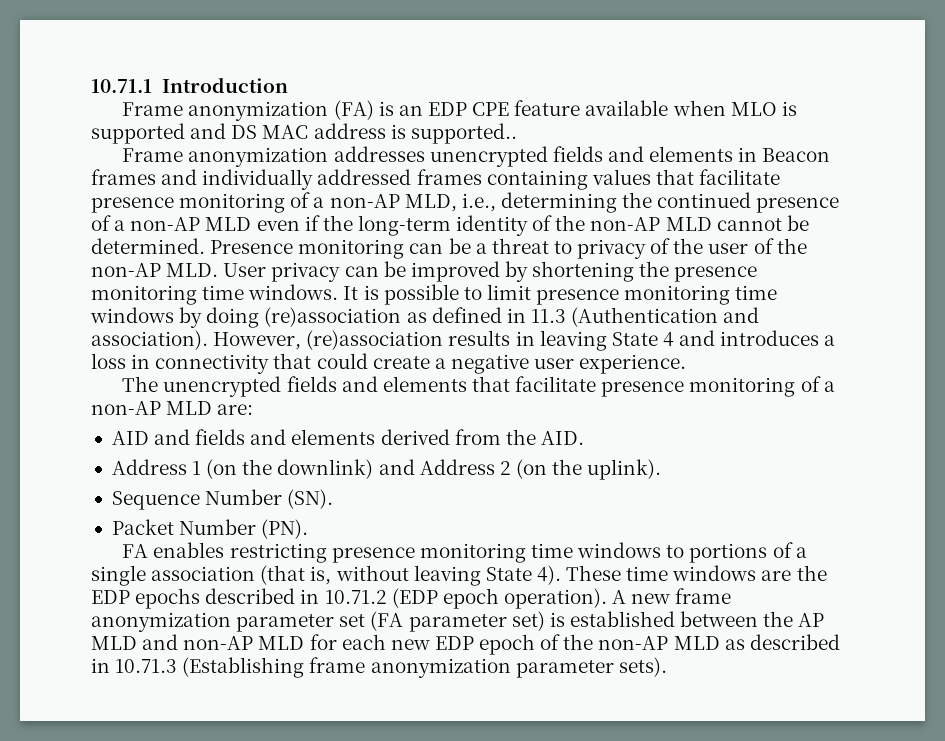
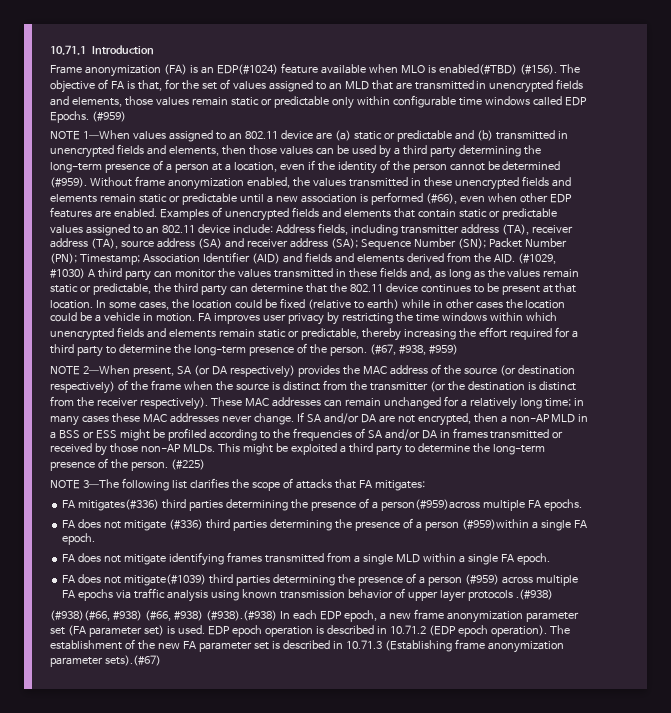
[428,102,510,116] EDP CPE -> [216,64,278,75] EDP(#1024)
[91,123,517,144] [122,146,831,167] [91,169,781,190] [91,192,840,213] [91,215,809,236] [91,238,807,259] [91,261,758,282] [91,284,778,305] [90,307,760,328] [91,330,836,351] [91,353,687,374] [122,376,159,392] supported and DS MAC address is supported.. // Frame anonymization addresses unencrypted fields and elements in Beacon frames and individually addressed frames containing values that facilitate presence monitoring of a non-AP MLD, i.e., determining the continued presence of a non-AP MLD even if the long-term identity of the non-AP MLD cannot be determined. Presence monitoring can be a threat to privacy of the user of the non-AP MLD. User privacy can be improved by shortening the presence monitoring time windows. It is possible to limit presence monitoring time windows by doing (re)association as defined in 11.3 (Authentication and association). However, (re)association results in leaving State 4 and introduces a loss in connectivity that could create a negative user experience. // The -> [438,64,580,75] [50,79,584,93] [50,95,587,109] [50,111,126,123] [50,130,568,142] [50,144,541,158] [50,160,561,174] [50,176,571,190] [50,192,572,205] [50,207,222,220] enabled(#TBD) (#156). The objective of FA is that, for the set of values assigned to an MLD that are transmitted in unencrypted fields and elements, those values remain static or predictable only within configurable time windows called EDP Epochs. (#959) // NOTE 1—When values assigned to an 802.11 device are (a) static or predictable and (b) transmitted in unencrypted fields and elements, then those values can be used by a third party determining the long-term presence of a person at a location, even if the identity of the person cannot be determined (#959). Without frame anonymization enabled, the values transmitted in these unencrypted fields and elements remain static or predictable until a new association is performed (#66), even when other EDP features are enabled. Examples of
[515,376,835,397] [91,401,254,415] [111,431,149,445] facilitate presence monitoring of a non-AP MLD are: // AID -> [417,208,557,220] [50,223,573,236] [50,238,567,250] [50,252,280,265] contain static or predictable values assigned to an 802.11 device include: Address fields, including transmitter address (TA), receiver address (TA), source address (SA) and receiver address (SA); Sequence Number (SN); Packet Number (PN); Timestamp; Association Identifier (AID)
[111,459,662,480] [111,489,334,510] [111,519,309,539] [122,542,807,563] [91,565,827,586] [91,588,627,609] // Address 1 (on the downlink) and Address 2 (on the uplink). // Sequence Number (SN). // Packet Number (PN). // FA enables restricting presence monitoring time windows to portions of a single association (that is, without leaving State 4). These time windows are the EDP epochs described in 10.71.2 (EDP epoch operation). A -> [517,253,556,264] [50,267,580,281] [50,283,577,296] [50,298,566,310] [50,312,557,325] [50,327,578,341] [50,343,458,357] [50,364,575,378] [50,380,576,394] [50,396,584,410] [50,412,589,426] [50,428,564,441] [50,443,545,456] [50,458,205,471] [50,478,425,491] [62,498,582,511] [62,518,587,531] [62,533,96,545] [62,552,550,566] [62,573,578,586] [62,588,553,602] [50,610,386,622] (#1029, #1030) A third party can monitor the values transmitted in these fields and, as long as the values remain static or predictable, the third party can determine that the 802.11 device continues to be present at that location. In some cases, the location could be fixed (relative to earth) while in other cases the location could be a vehicle in motion. FA improves user privacy by restricting the time windows within which unencrypted fields and elements remain static or predictable, thereby increasing the effort required for a third party to determine the long-term presence of the person. (#67, #938, #959) // NOTE 2—When present, SA (or DA respectively) provides the MAC address of the source (or destination respectively) of the frame when the source is distinct from the transmitter (or the destination is distinct from the receiver respectively). These MAC addresses can remain unchanged for a relatively long time; in many cases these MAC addresses never change. If SA and/or DA are not encrypted, then a non-AP MLD in a BSS or ESS might be profiled according to the frequencies of SA and/or DA in frames transmitted or received by those non-AP MLDs. This might be exploited a third party to determine the long-term presence of the person. (#225) // NOTE 3—The following list clarifies the scope of attacks that FA mitigates: // FA mitigates(#336) third parties determining the presence of a person(#959)across multiple FA epochs. // FA does not mitigate (#336) third parties determining the presence of a person (#959)within a single FA epoch. // FA does not mitigate identifying frames transmitted from a single MLD within a single FA epoch. // FA does not mitigate(#1039) third parties determining the presence of a person (#959) across multiple FA epochs via traffic analysis using known transmission behavior of upper layer protocols .(#938) // (#938)(#66, #938) (#66, #938) (#938).(#938) In each EDP epoch, a
[569,611,825,627] [91,634,745,655] established between the AP MLD and non-AP MLD for each new EDP epoch of the non-AP MLD as -> [177,625,570,637] [50,639,280,652] used. EDP epoch operation is described in 10.71.2 (EDP epoch operation). The establishment of the new FA parameter set is
[618,657,667,677] sets). -> [104,655,161,666] sets).(#67)

